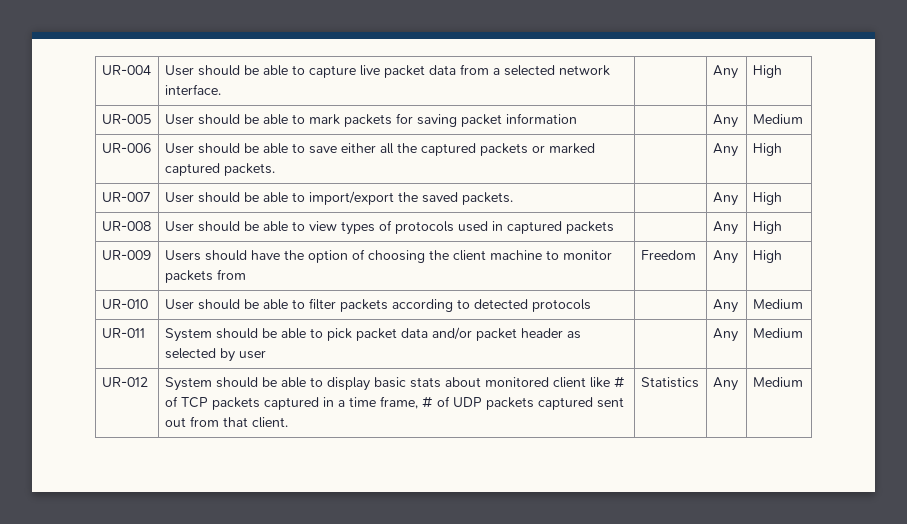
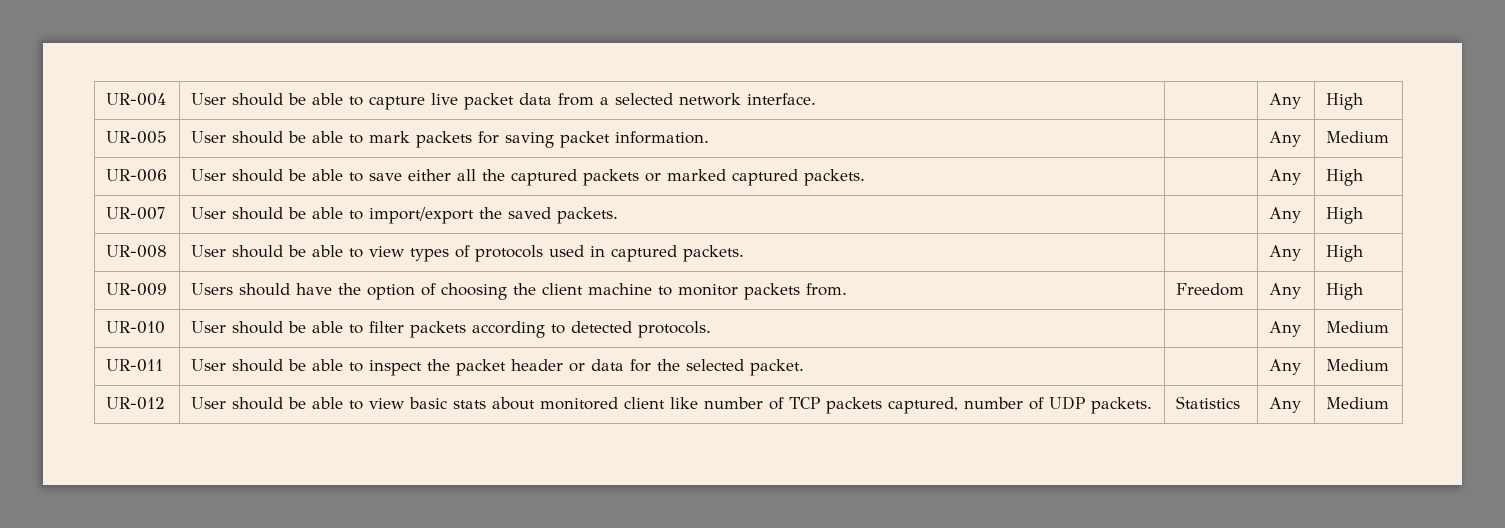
[505,113,577,124] information -> [614,131,709,144] information.
[565,221,614,234] packets -> [682,245,744,262] packets.
[216,269,246,280] from -> [805,283,847,296] from.
[531,299,591,312] protocols -> [637,321,711,338] protocols.
[164,327,581,342] [164,348,266,362] System should be able to pick packet data and/or packet header as selected by user -> [190,359,804,376] User should be able to inspect the packet header or data for the selected packet.
[164,377,370,391] System should be able to display -> [190,397,405,410] User should be able to view
[613,376,625,388] # -> [703,397,763,409] number
[263,396,624,410] [164,416,288,428] captured in a time frame, # of UDP packets captured sent out from that client. -> [887,396,1152,414] captured, number of UDP packets.

